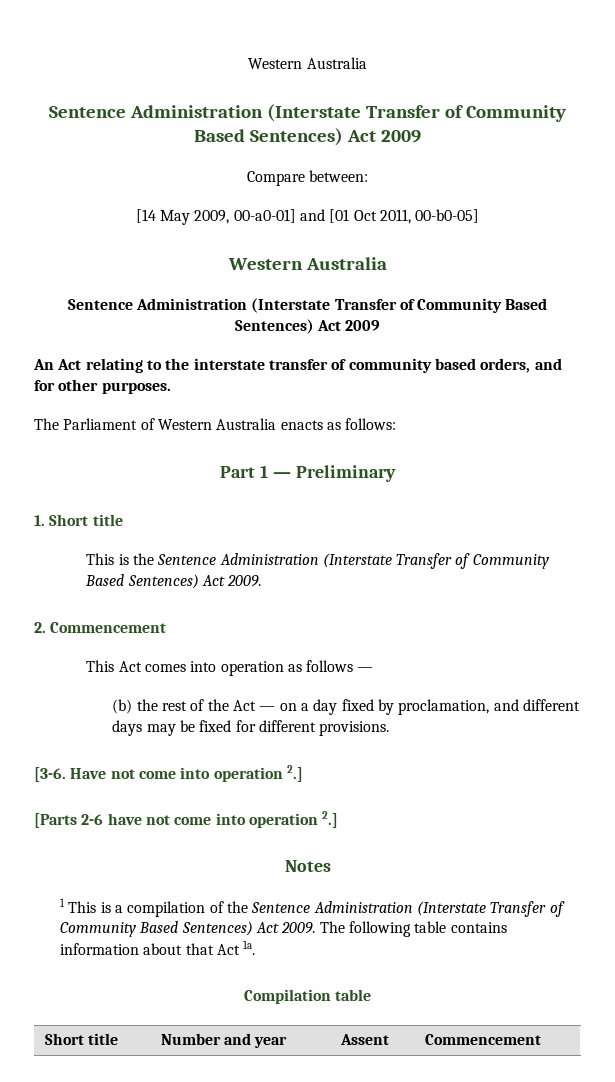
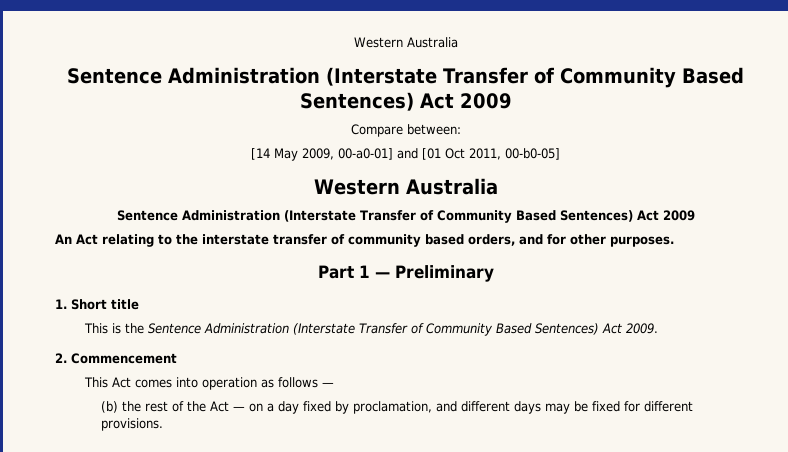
[34,418,397,430] // The Parliament of Western Australia enacts as follows: -> (674, 241) none
[34,765,303,782] [34,811,339,828] [284,860,331,872] [60,898,565,917] [60,921,507,937] [60,940,256,955] [243,989,372,1004] [44,1033,119,1045] [160,1033,288,1048] [339,1034,389,1045] [424,1034,541,1045] // [3-6. Have not come into operation 2.] // [Parts 2-6 have not come into operation 2.] // Notes // 1 This is a compilation of the Sentence Administration (Interstate Transfer of Community Based Sentences) Act 2009. The following table contains information about that Act 1a. // Compilation table // Short title | Number and year | Assent | Commencement -> (163, 424) none

